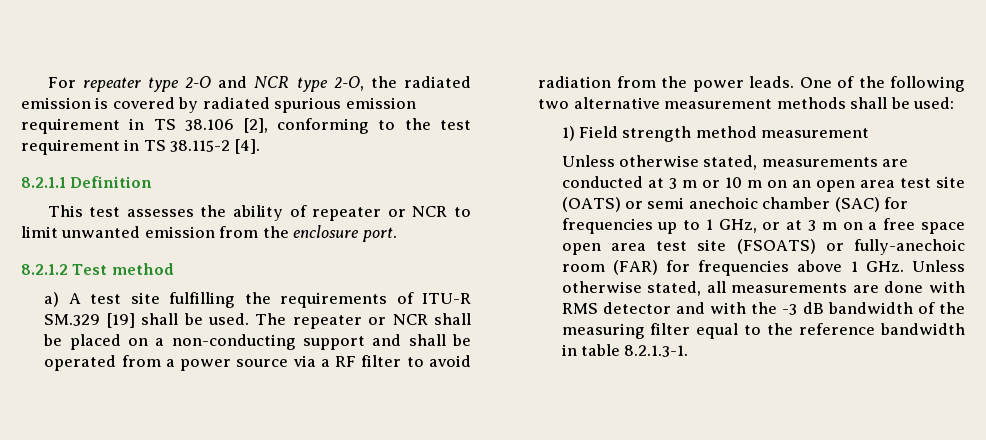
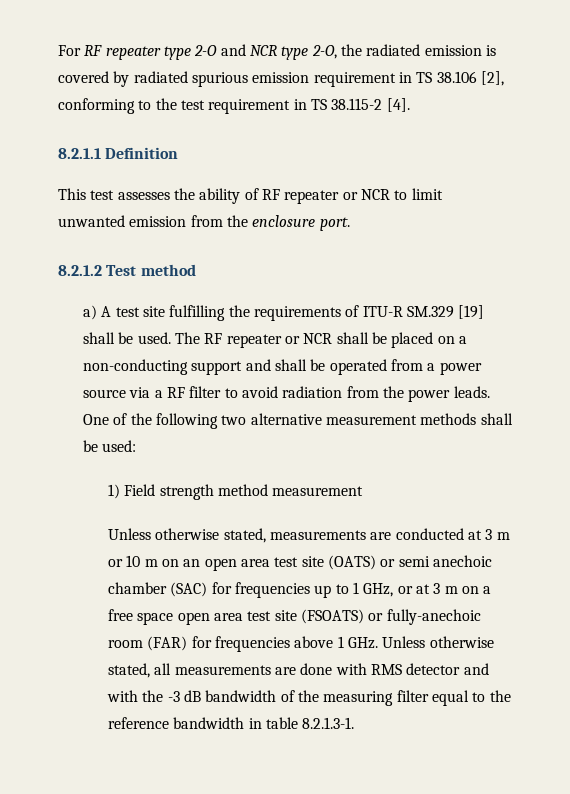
(76, 82) none -> [84,45,103,56] RF
(307, 211) none -> [261,189,280,200] RF
(287, 319) none -> [204,333,223,344] RF

